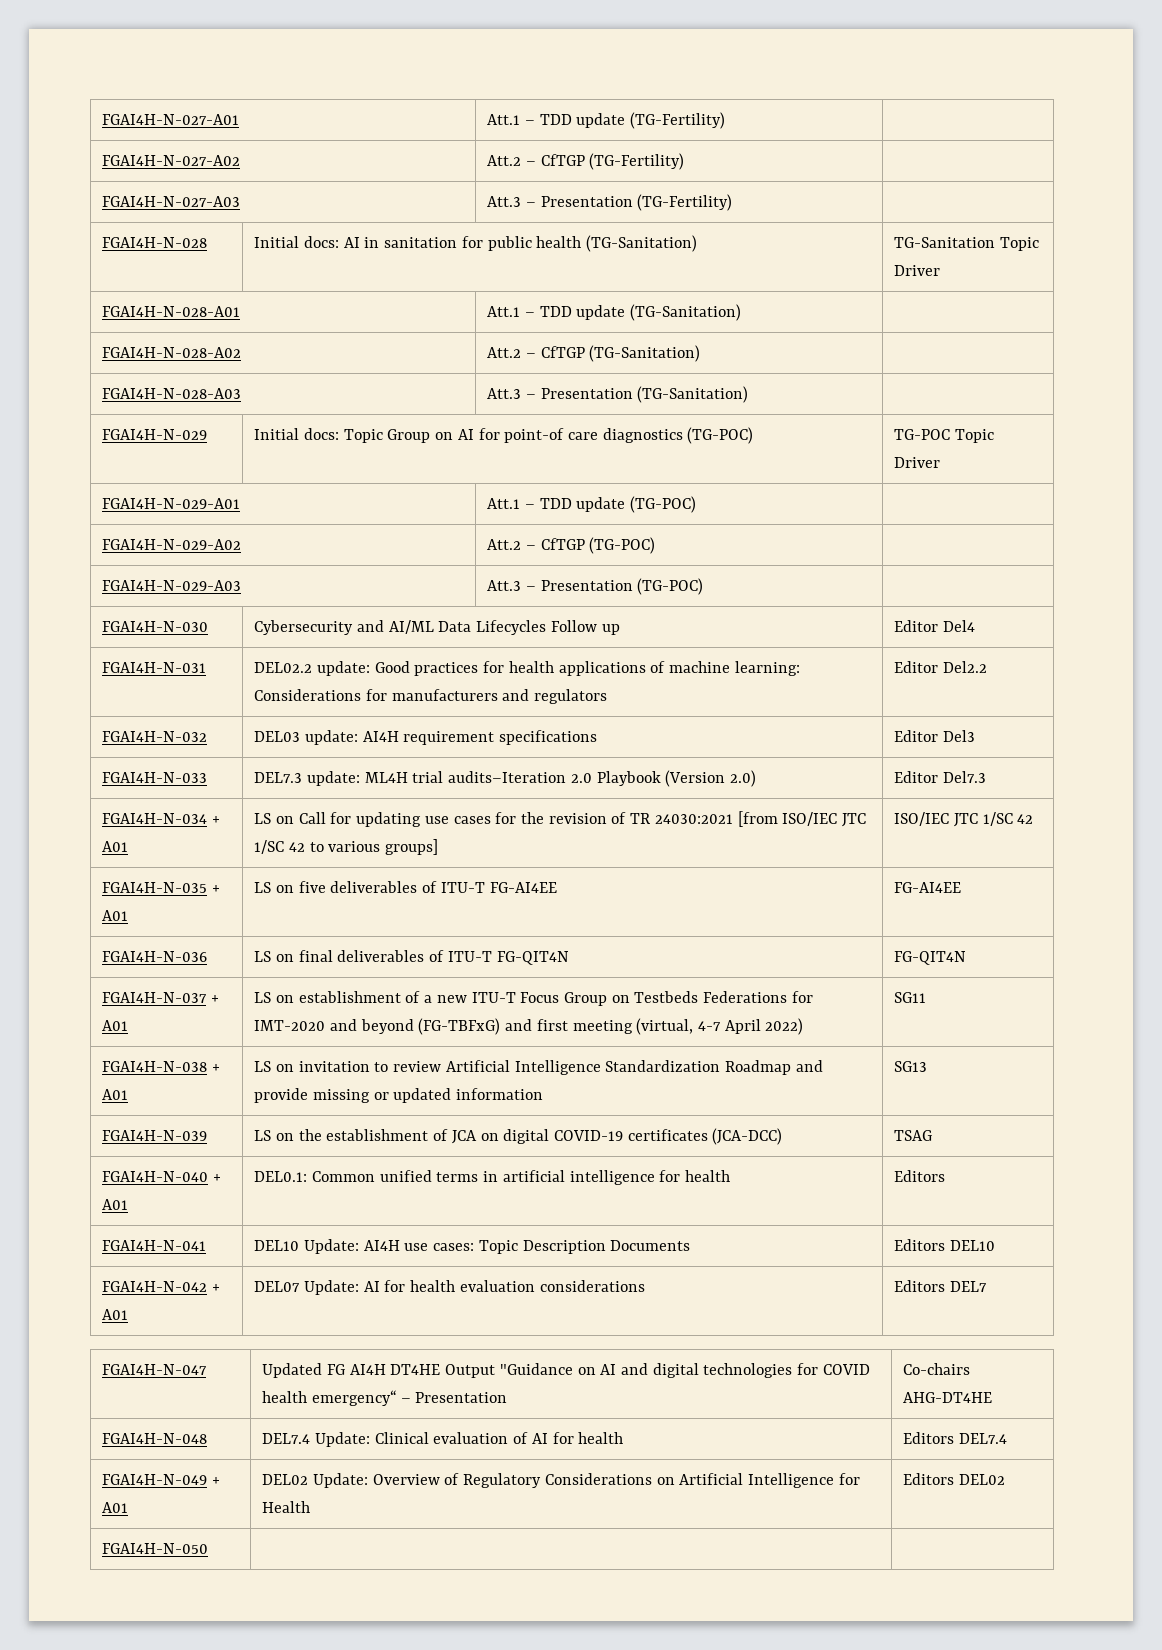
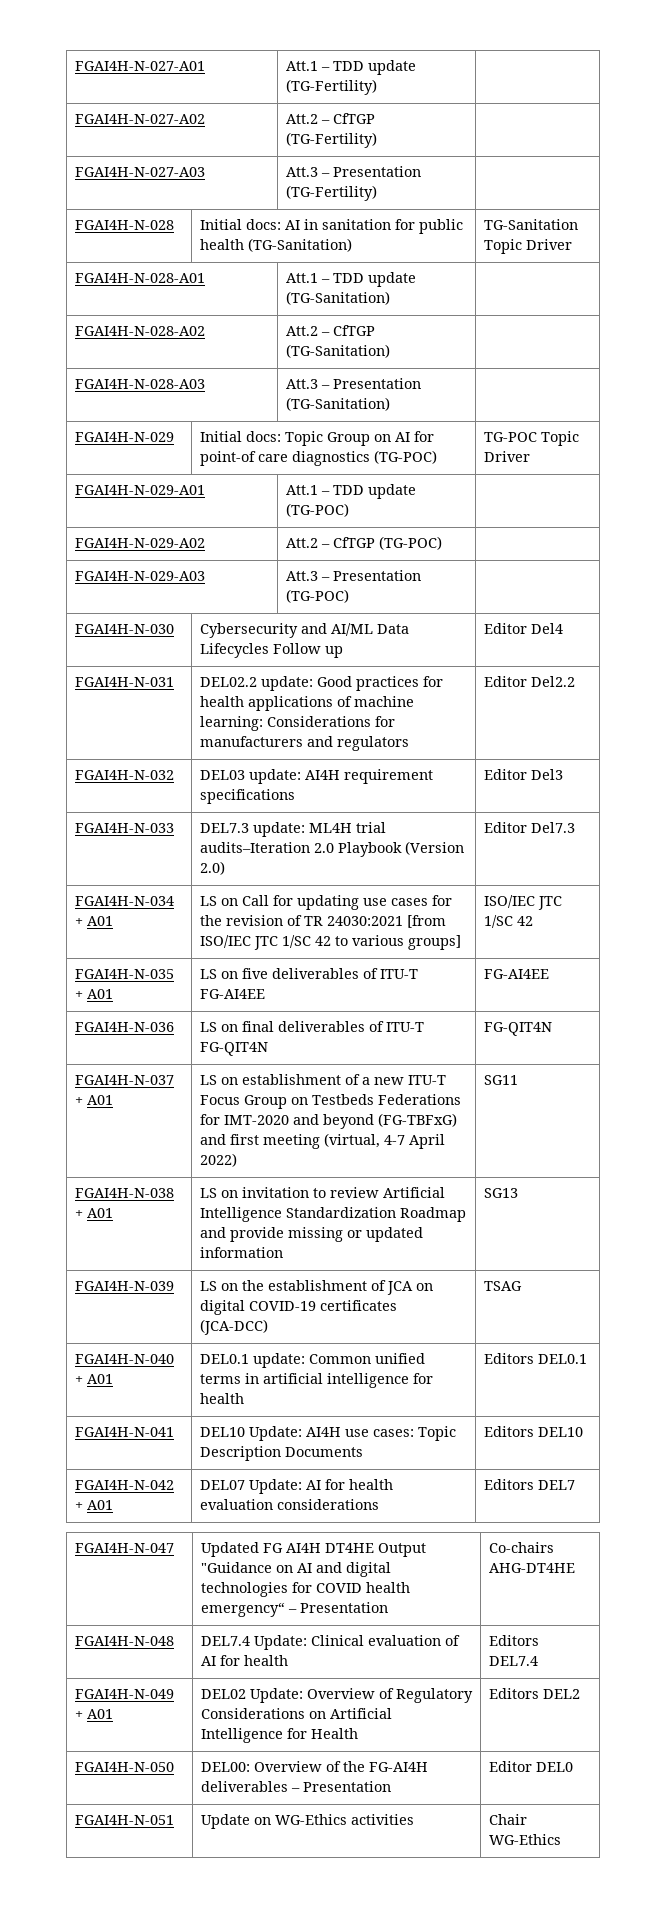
[254,1171,308,1182] DEL0.1: -> [199,1353,305,1368] DEL0.1 update:
(946, 1176) none -> [537,1354,587,1364] DEL0.1
[958,1474,1005,1485] DEL02 -> [542,1689,580,1699] DEL2
(209, 1548) | -> [200,1761,428,1772] [200,1781,391,1792] [488,1761,573,1772] [74,1815,174,1825] [200,1814,414,1829] [488,1814,527,1825] [488,1834,561,1845] DEL00: Overview of the FG-AI4H deliverables – Presentation | Editor DEL0 // FGAI4H-N-051 | Update on WG-Ethics activities | Chair WG-Ethics

